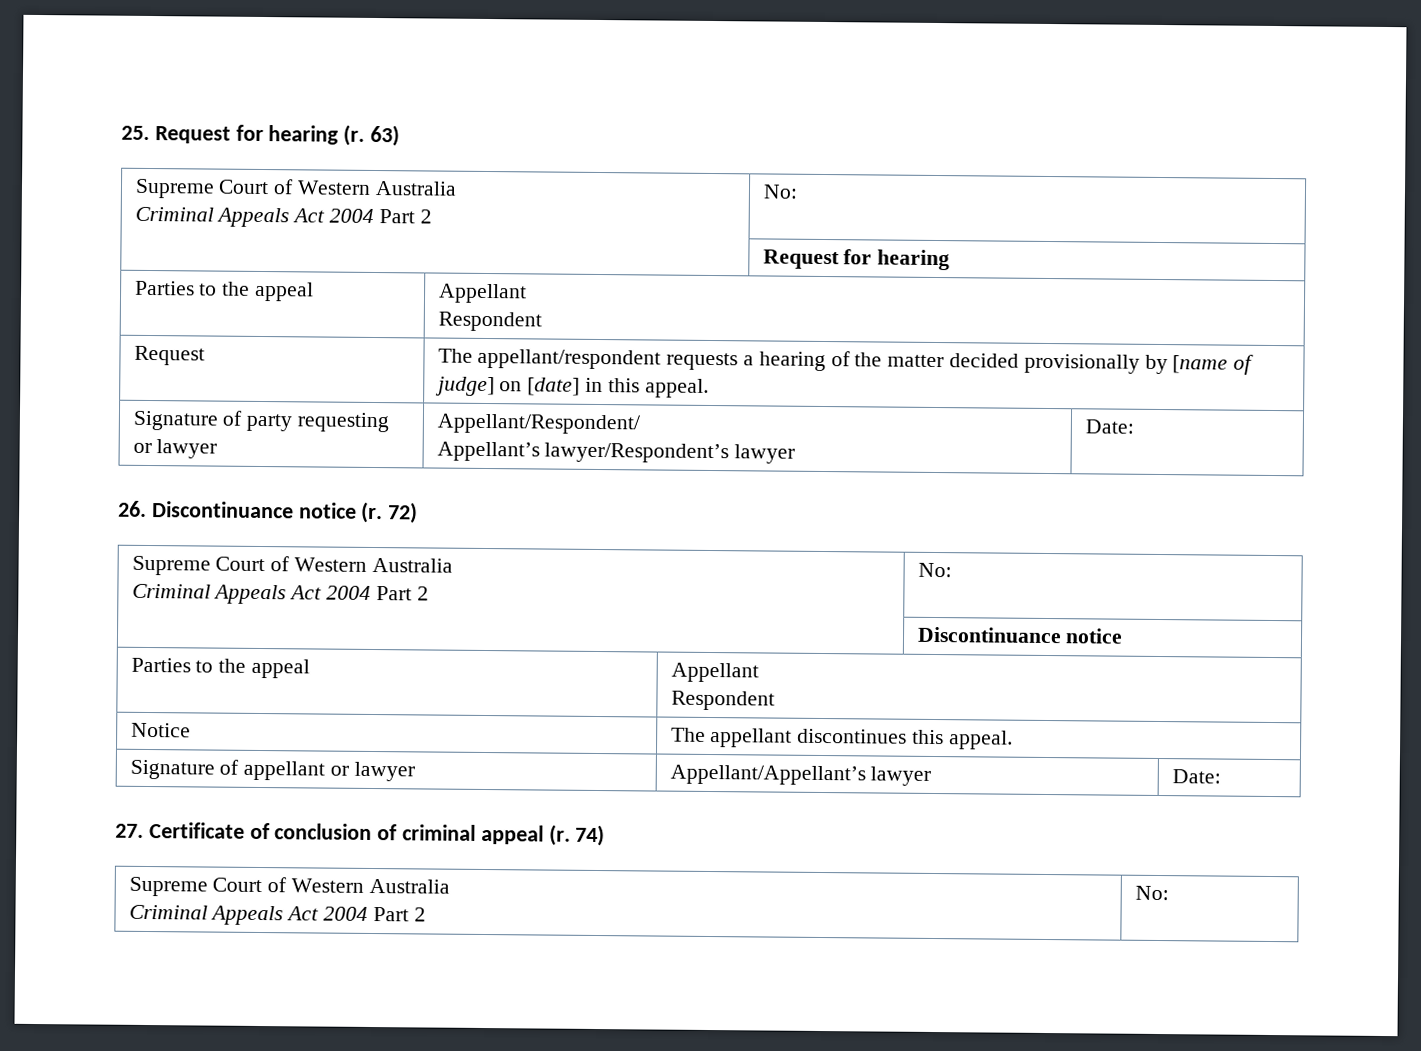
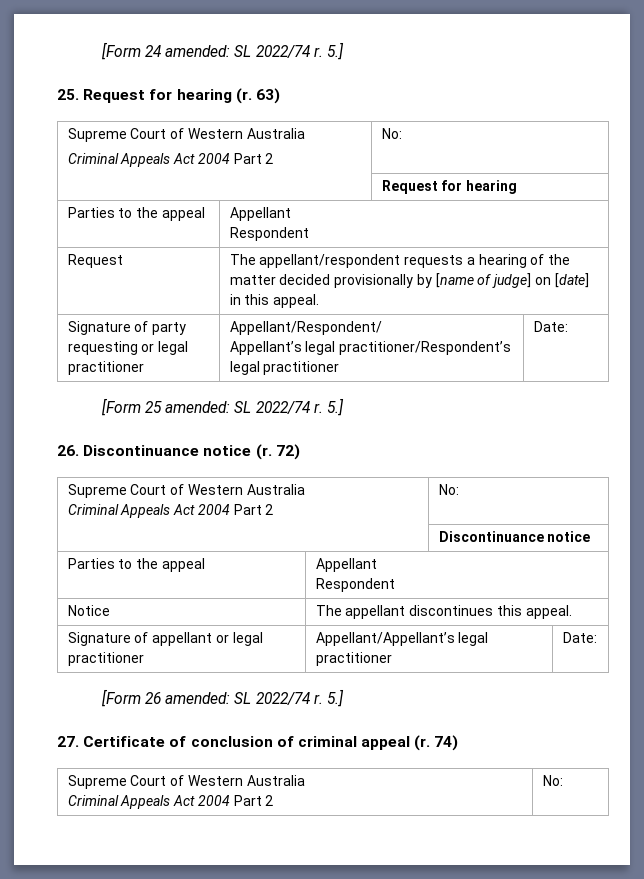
(121, 132) none -> [101,42,344,60] [Form 24 amended: SL 2022/74 r. 5.] //
[156,439,218,459] lawyer -> [158,341,189,355] [67,361,144,375] legal practitioner
[544,442,796,464] [1084,419,1134,434] lawyer/Respondent’s lawyer | Date: -> [305,341,512,355] [229,361,340,375] [533,321,568,332] [101,398,344,416] legal practitioner/Respondent’s legal practitioner | Date: // [Form 25 amended: SL 2022/74 r. 5.]
[353,761,415,782] lawyer -> [232,632,263,646] [67,652,144,666] legal practitioner
[870,766,932,786] [1171,769,1221,784] lawyer | Date: -> [458,632,489,646] [315,652,392,666] [562,632,597,643] [101,689,344,707] legal practitioner | Date: // [Form 26 amended: SL 2022/74 r. 5.]

